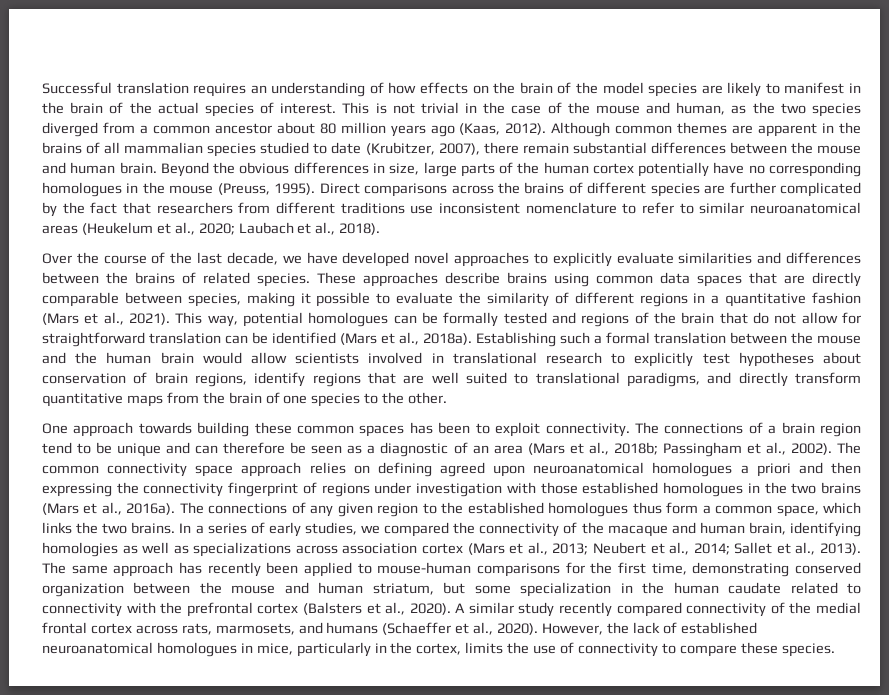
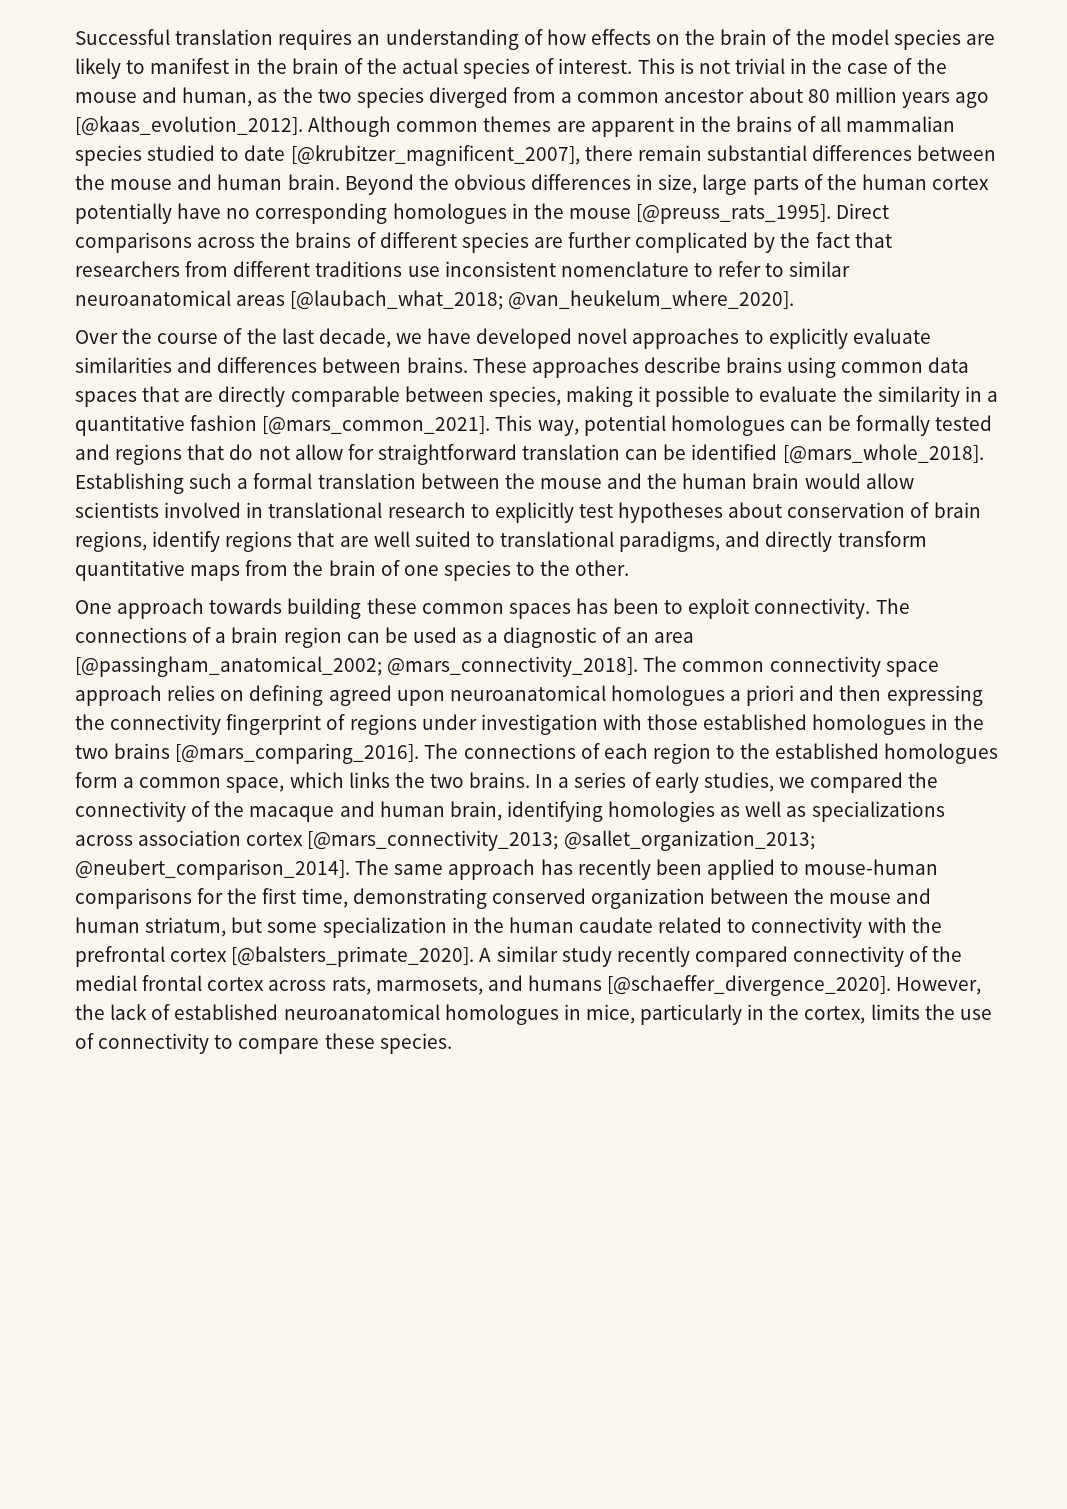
[459,123,547,135] (Kaas, 2012). -> [75,116,303,136] [@kaas_evolution_2012].
[365,142,480,155] (Krubitzer, 2007), -> [290,145,580,166] [@krubitzer_magnificent_2007],
[217,183,316,195] (Preuss, 1995). -> [636,204,832,224] [@preuss_rats_1995].
[81,222,381,235] (Heukelum et al., 2020; Laubach et al., 2018). -> [290,290,795,310] [@laubach_what_2018; @van_heukelum_where_2020].
[106,272,310,287] the brains of related species. -> [406,357,468,373] brains.
[554,292,688,307] of different regions -> (960, 396) none
[42,312,170,325] (Mars et al., 2021). -> [262,416,491,435] [@mars_common_2021].
[634,312,715,324] of the brain -> (183, 454) none
[340,332,472,345] (Mars et al., 2018a). -> [782,444,984,464] [@mars_whole_2018].
[42,442,343,457] tend to be unique and can therefore be seen -> [346,627,457,643] can be used
[527,442,832,457] (Mars et al., 2018b; Passingham et al., 2002). -> [75,656,639,677] [@passingham_anatomical_2002; @mars_connectivity_2018].
[42,502,373,517] (Mars et al., 2016a). The connections of any given -> [175,743,648,764] [@mars_comparing_2016]. The connections of each
[632,502,662,514] thus -> (999, 753) none
[467,542,861,555] (Mars et al., 2013; Neubert et al., 2014; Sallet et al., 2013). -> [307,830,815,851] [75,859,350,880] [@mars_connectivity_2013; @sallet_organization_2013; @neubert_comparison_2014].
[302,602,451,615] (Balsters et al., 2020). -> [231,946,475,967] [@balsters_primate_2020].
[382,622,539,635] (Schaeffer et al., 2020). -> [607,975,892,996] [@schaeffer_divergence_2020].

